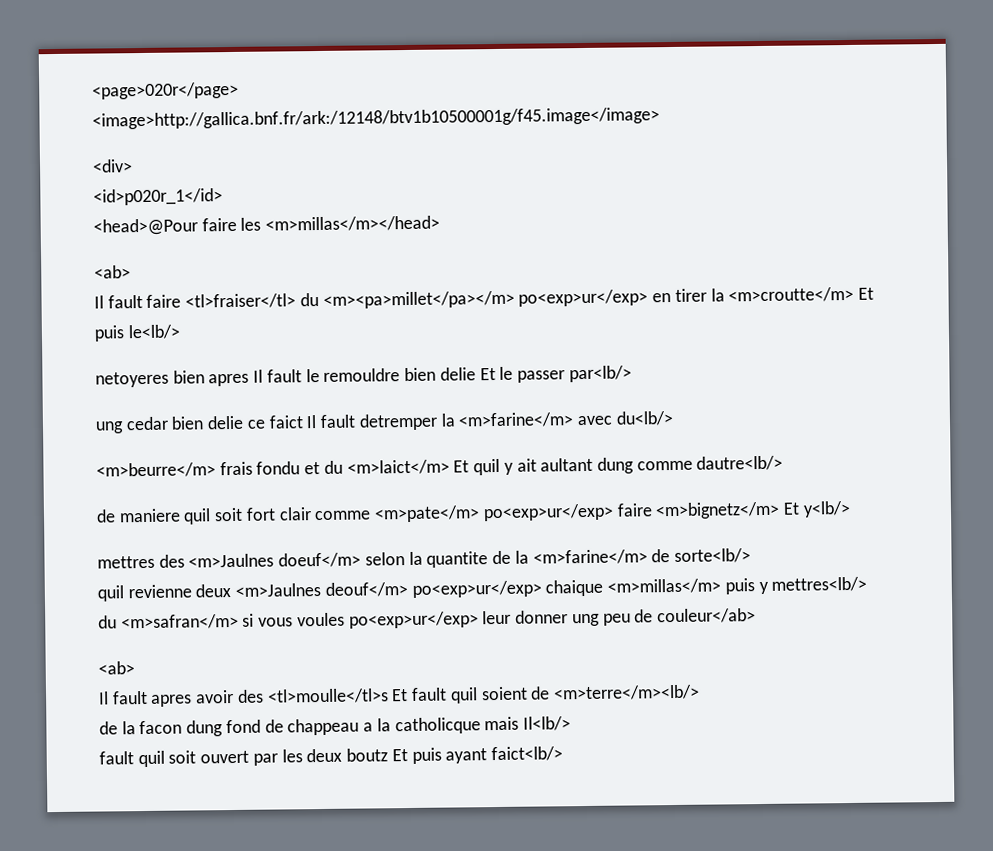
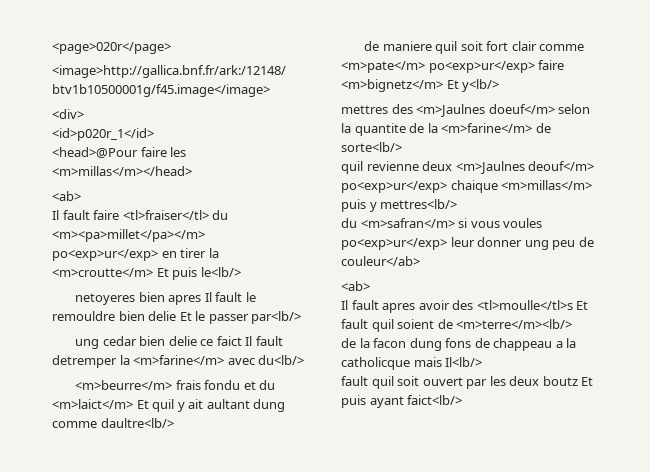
[696,455,784,471] dautre<lb/> -> [100,418,174,428] daultre<lb/>
[225,719,261,734] fond -> [445,338,472,348] fons

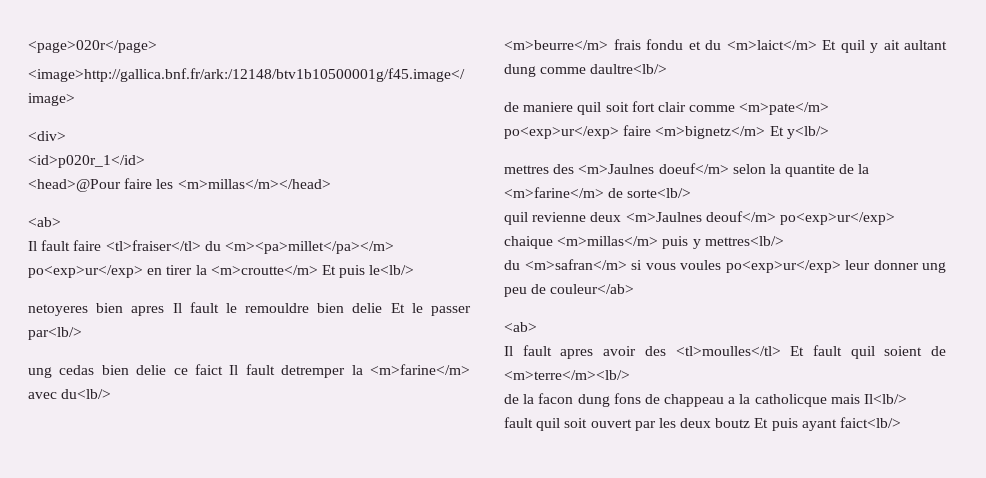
[102,336,137,346] cedar -> [59,365,95,375] cedas
[476,300,573,310] <tl>moulle</tl>s -> [675,346,781,356] <tl>moulles</tl>

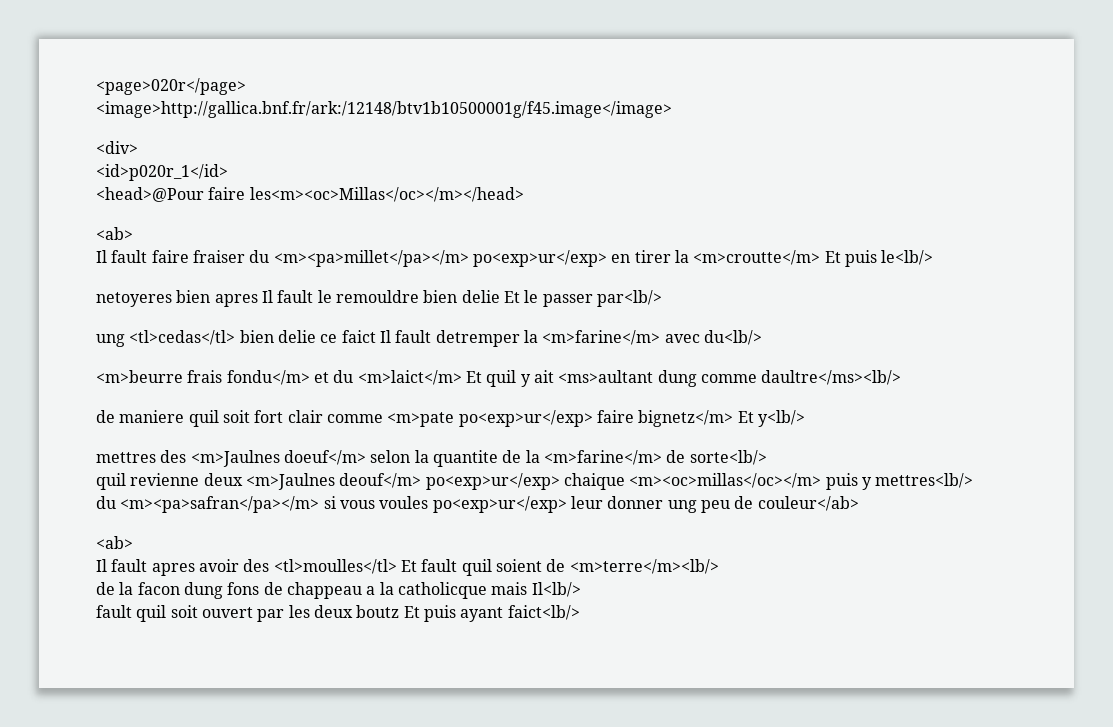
[156,179,331,189] les <m>millas</m></head> -> [249,187,524,202] les<m><oc>Millas</oc></m></head>
[105,240,201,251] <tl>fraiser</tl> -> [192,250,245,263] fraiser
[59,365,95,375] cedas -> [129,330,236,345] <tl>cedas</tl>
[504,39,683,50] <m>beurre</m> frais fondu -> [96,370,310,385] <m>beurre frais fondu</m>
[904,40,947,50] aultant -> [558,370,654,383] <ms>aultant
[590,64,668,74] daultre<lb/> -> [761,370,902,385] daultre</ms><lb/>
[739,102,830,115] <m>pate</m> -> [387,412,455,427] <m>pate
[655,126,766,139] <m>bignetz</m> -> [638,410,734,427] bignetz</m>
[557,236,659,246] <m>millas</m> -> [629,473,822,488] <m><oc>millas</oc></m>
[524,259,627,270] <m>safran</m> -> [120,496,320,513] <m><pa>safran</pa></m>

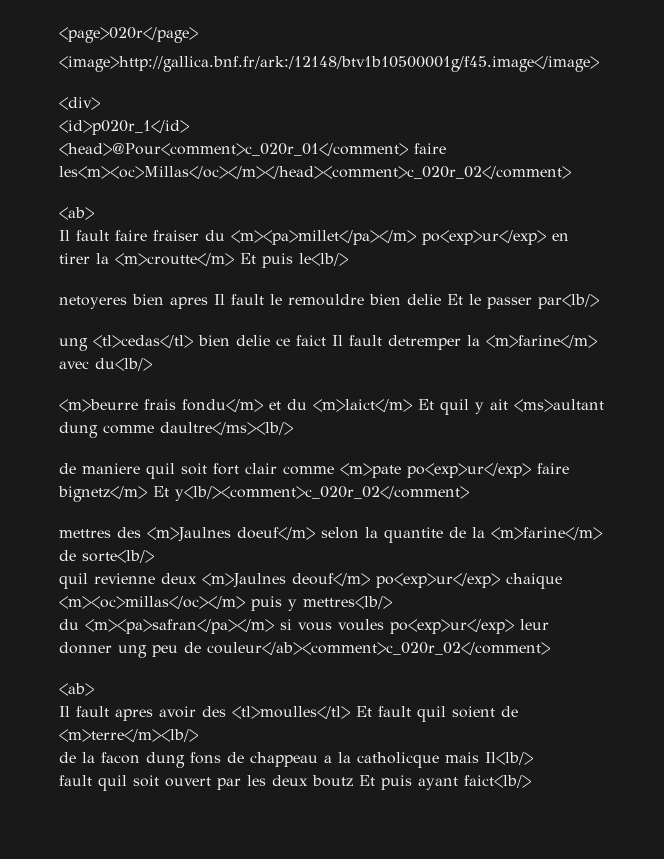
[96,187,524,202] <head>@Pour faire les<m><oc>Millas</oc></m></head> -> [59,143,446,156] [59,166,571,179] <head>@Pour<comment>c_020r_01</comment> faire les<m><oc>Millas</oc></m></head><comment>c_020r_02</comment>
[757,410,805,427] y<lb/> -> [175,486,469,501] y<lb/><comment>c_020r_02</comment>
[757,496,859,511] couleur</ab> -> [207,642,550,655] couleur</ab><comment>c_020r_02</comment>

